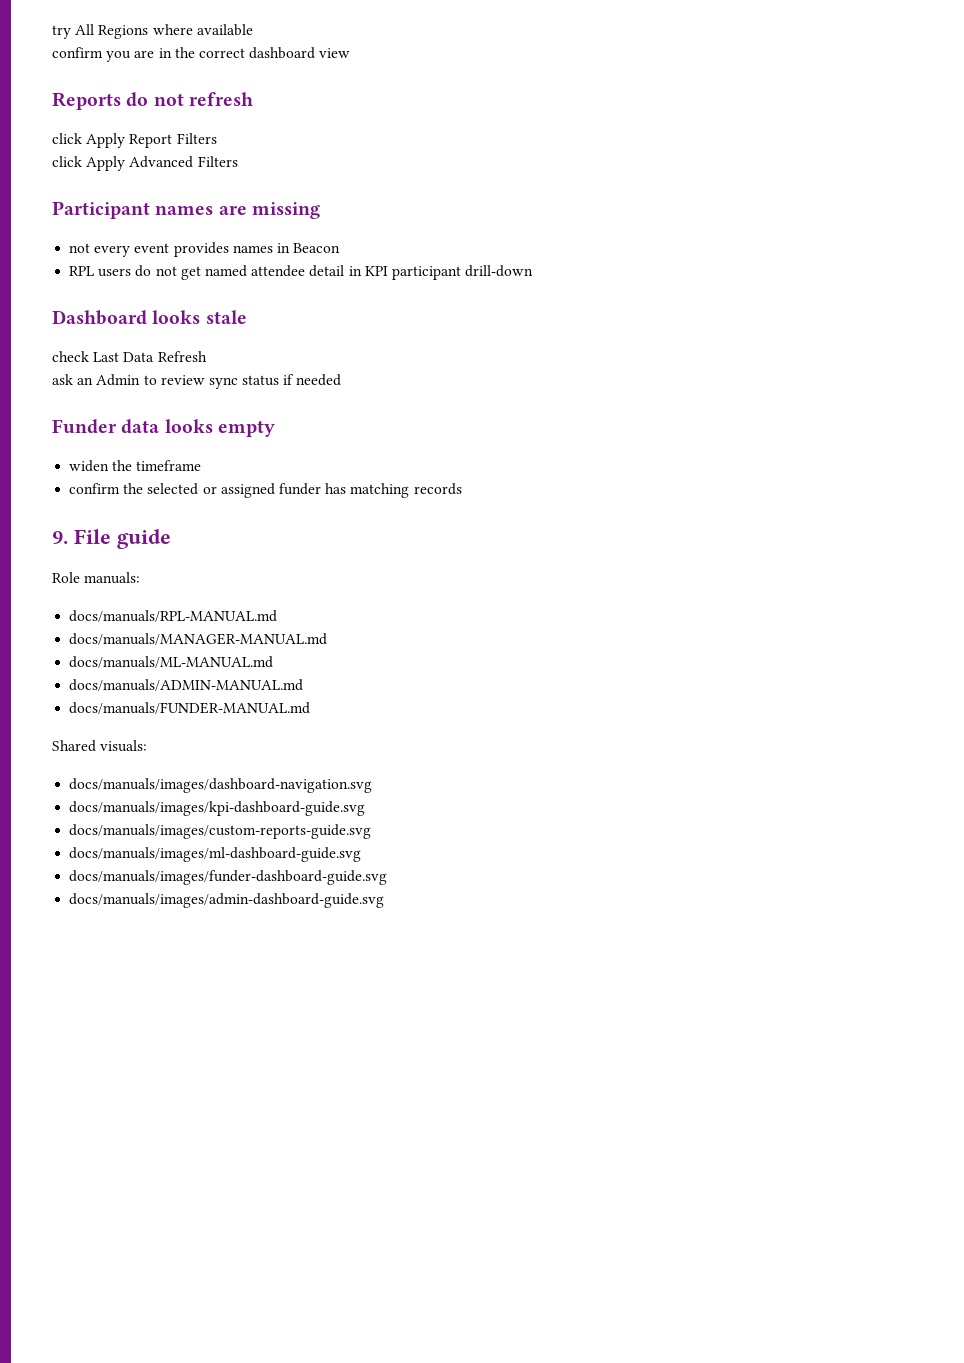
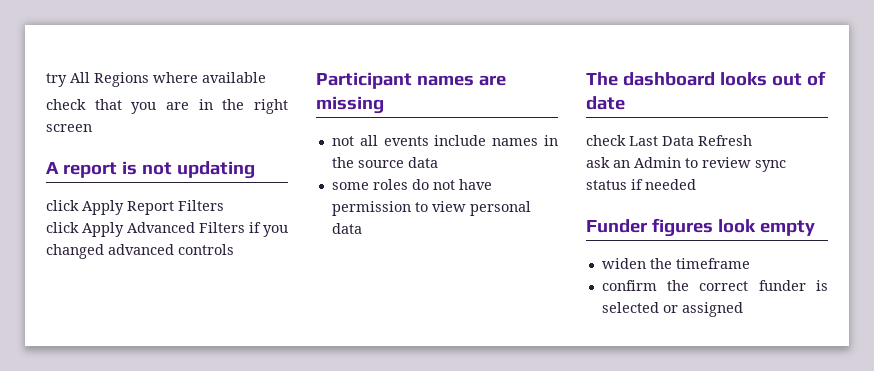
[52,47,103,58] confirm -> [46,99,122,110] check that
[198,47,351,59] [52,92,253,110] correct dashboard view // Reports do not refresh -> [253,99,288,114] [46,124,92,132] [46,161,255,179] right screen // A report is not updating
(238, 161) none -> [249,222,288,237] [46,244,234,259] if you changed advanced controls
[94,242,341,257] [69,265,534,280] [52,310,247,325] every event provides names in Beacon // RPL users do not get named attendee detail in KPI participant drill-down // Dashboard looks stale -> [359,135,558,146] [331,157,438,168] [331,179,492,190] [331,201,531,216] [331,223,362,234] [586,71,826,86] [586,96,625,110] all events include names in the source data // some roles do not have permission to view personal data // The dashboard looks out of date
[121,419,213,434] data looks -> [651,218,756,237] figures look
[147,483,462,498] [52,529,171,549] [52,572,141,584] [69,610,278,622] [69,633,328,645] [69,656,274,668] [69,679,304,691] [69,702,311,714] [52,740,148,752] [69,778,373,793] [69,801,366,816] [69,824,372,839] [69,847,362,862] [69,870,388,885] [69,893,385,908] selected or assigned funder has matching records // 9. File guide // Role manuals: // docs/manuals/RPL-MANUAL.md // docs/manuals/MANAGER-MANUAL.md // docs/manuals/ML-MANUAL.md // docs/manuals/ADMIN-MANUAL.md // docs/manuals/FUNDER-MANUAL.md // Shared visuals: // docs/manuals/images/dashboard-navigation.svg // docs/manuals/images/kpi-dashboard-guide.svg // docs/manuals/images/custom-reports-guide.svg // docs/manuals/images/ml-dashboard-guide.svg // docs/manuals/images/funder-dashboard-guide.svg // docs/manuals/images/admin-dashboard-guide.svg -> [699,280,828,291] [601,302,743,317] correct funder is selected or assigned

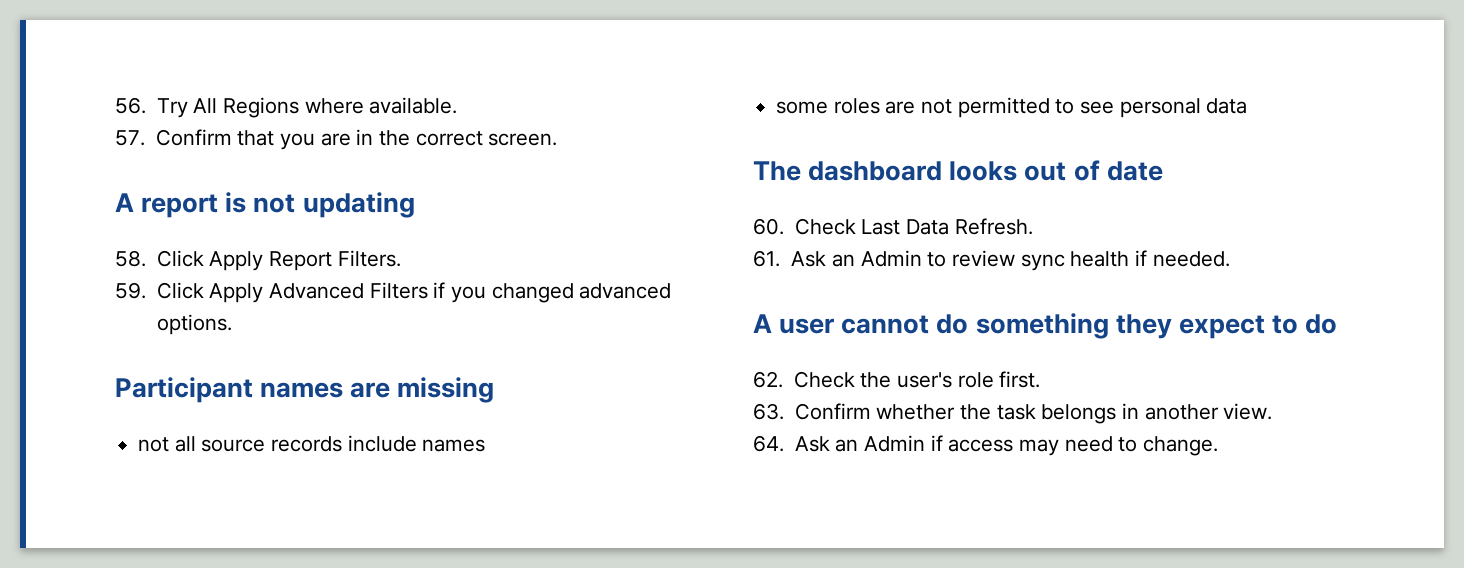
[46,73,67,87] try -> [115,97,188,118] 56. Try
[202,72,266,83] [46,99,86,110] available // check -> [369,97,458,114] [115,129,232,146] available. // 57. Confirm
[253,99,288,114] [46,124,92,132] right screen -> [415,131,558,146] correct screen.
[46,200,224,215] [46,222,79,233] click Apply Report Filters // click -> [115,250,401,271] [115,282,204,299] 58. Click Apply Report Filters. // 59. Click
[178,244,234,255] controls -> [156,314,232,335] options.
[383,136,429,146] events -> [201,436,343,452] source records
[544,135,558,146] [331,157,438,168] [331,179,492,190] [331,201,466,216] in the source data // some roles do not have permission to view -> [776,97,1115,118] // some roles are not permitted to see
[586,135,752,146] [586,157,610,168] check Last Data Refresh // ask -> [753,218,1033,235] [753,250,827,267] 60. Check Last Data Refresh. // 61. Ask
[586,179,696,190] [586,218,815,237] [601,258,750,269] [601,280,828,291] [601,302,743,317] status if needed // Funder figures look empty // widen the timeframe // confirm the correct funder is selected or assigned -> [1070,250,1230,267] [753,313,1338,339] [753,371,1041,388] [753,403,1273,424] [753,435,1218,456] health if needed. // A user cannot do something they expect to do // 62. Check the user's role first. // 63. Confirm whether the task belongs in another view. // 64. Ask an Admin if access may need to change.

